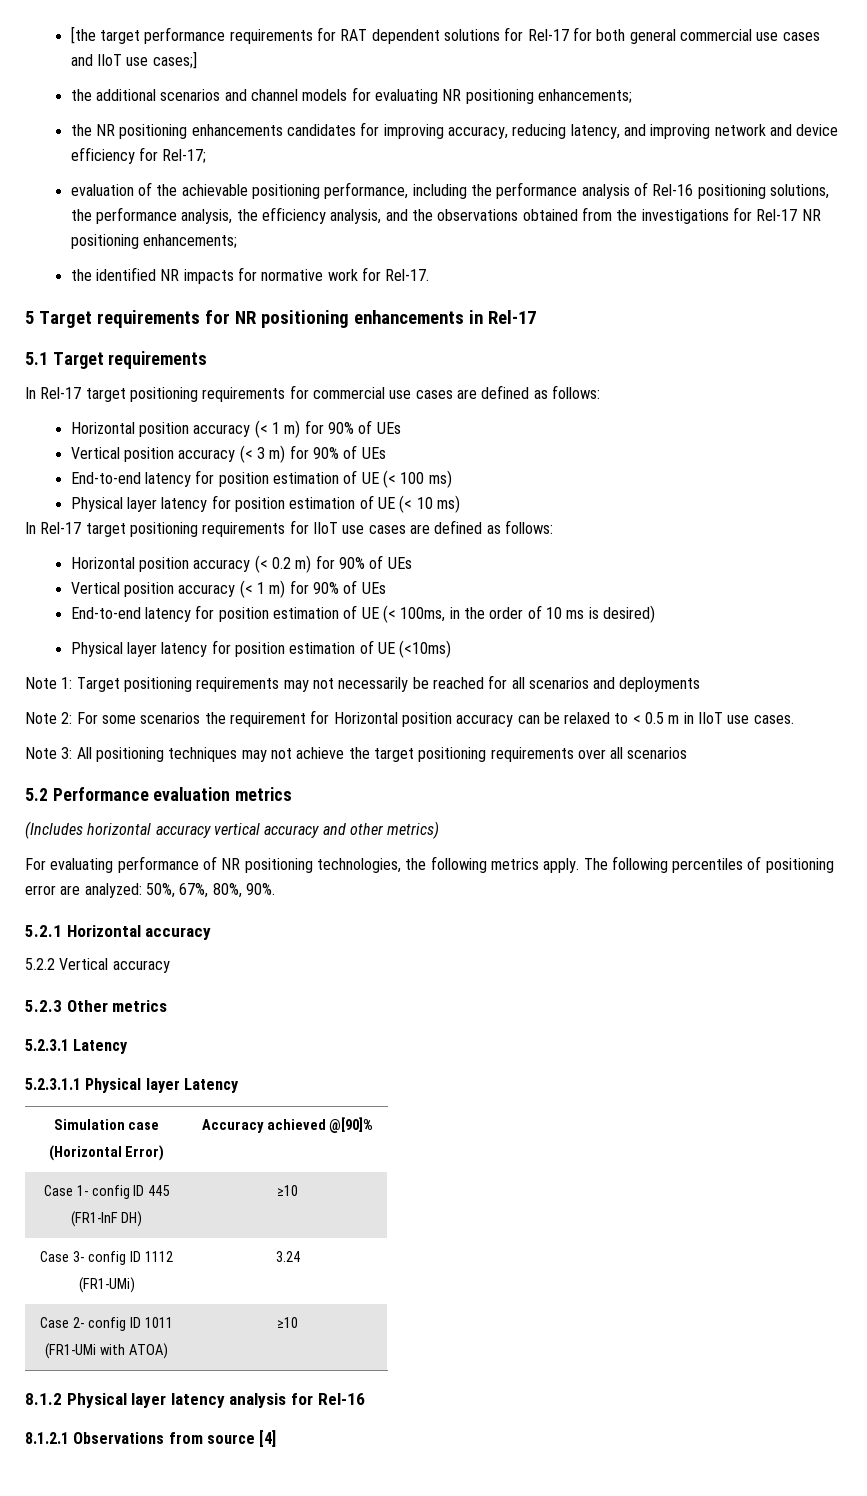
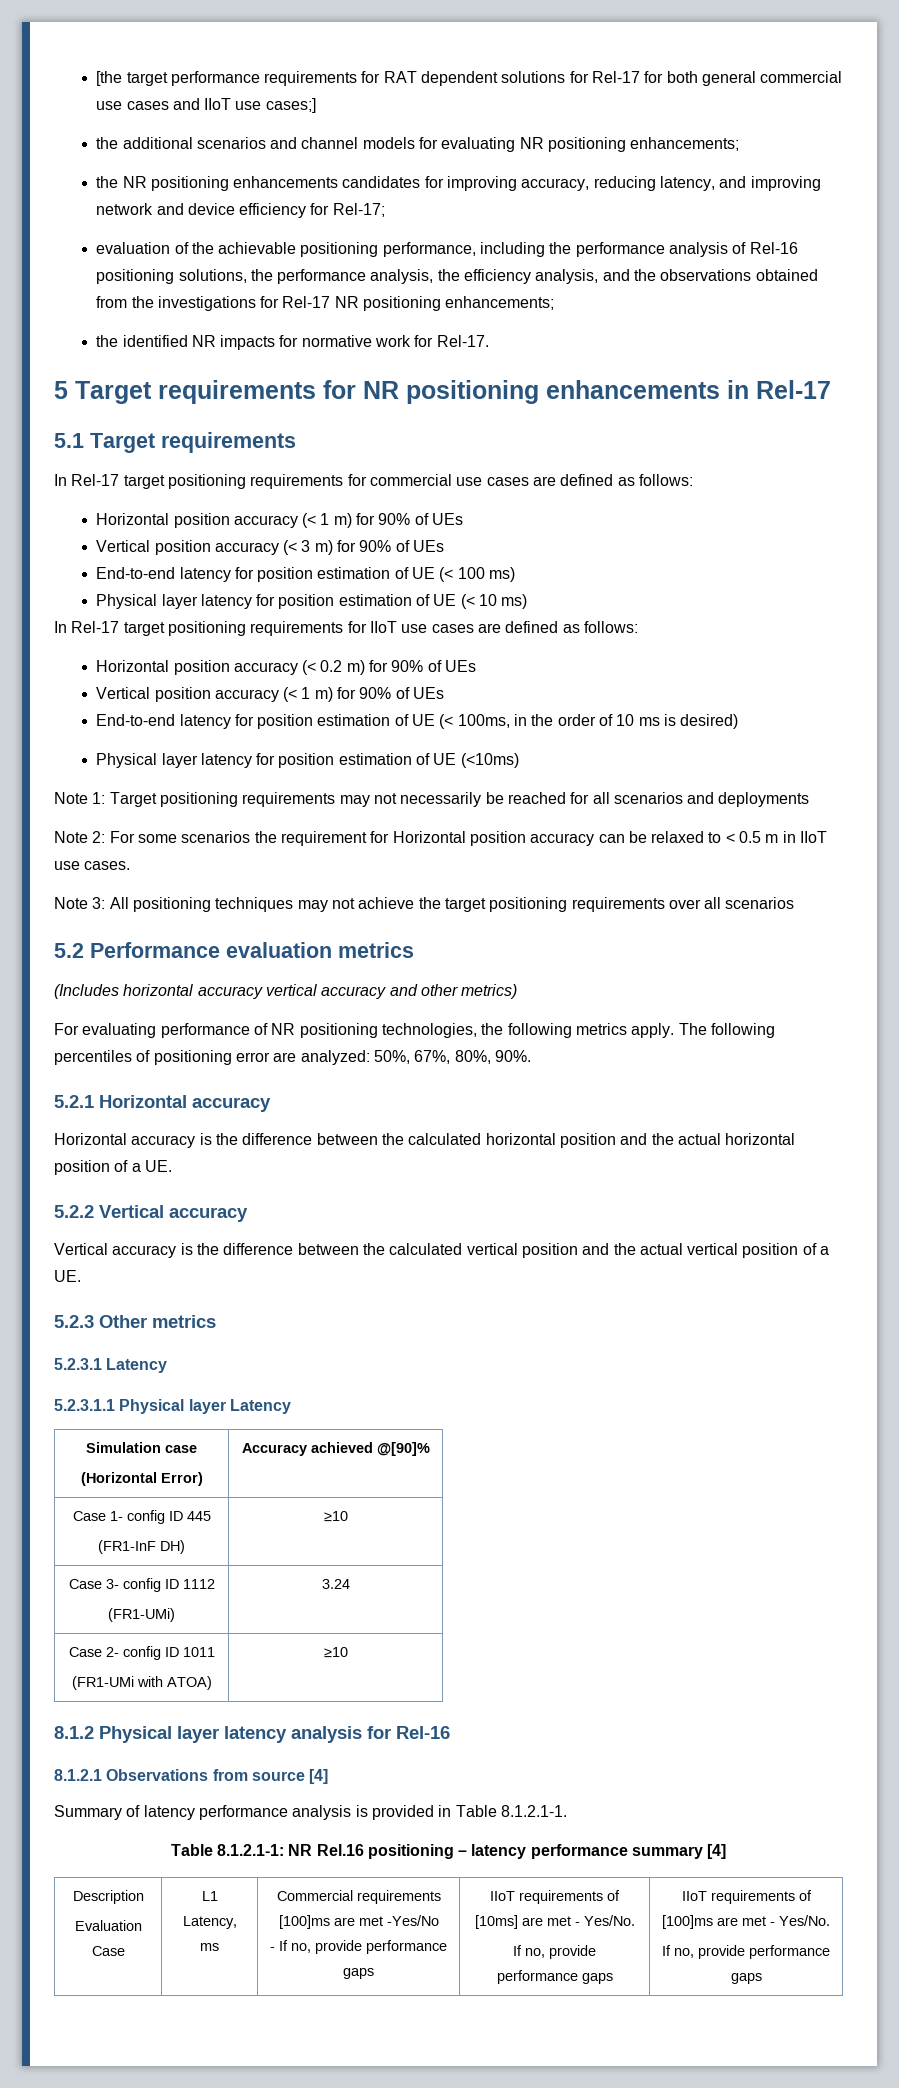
[25,958,170,973] 5.2.2 Vertical accuracy -> [54,1133,796,1148] [54,1160,172,1175] [54,1205,248,1222] [54,1243,830,1258] [54,1270,81,1282] Horizontal accuracy is the difference between the calculated horizontal position and the actual horizontal position of a UE. // 5.2.2 Vertical accuracy // Vertical accuracy is the difference between the calculated vertical position and the actual vertical position of a UE.
(277, 1438) none -> [54,1805,567,1820] [170,1844,727,1859] [72,1890,144,1904] [74,1920,142,1931] [91,1946,125,1956] [201,1891,218,1901] [182,1916,237,1929] [200,1943,219,1951] [276,1890,441,1904] [278,1915,439,1929] [270,1940,447,1954] [343,1968,374,1979] [490,1890,621,1904] [474,1915,635,1929] [513,1945,596,1959] [496,1970,613,1984] [681,1890,812,1904] [662,1915,830,1929] [662,1945,830,1959] [730,1973,762,1984] // Summary of latency performance analysis is provided in Table 8.1.2.1-1. // Table 8.1.2.1-1: NR Rel.16 positioning – latency performance summary [4] // Description // Evaluation Case | L1 Latency, ms | Commercial requirements [100]ms are met -Yes/No // - If no, provide performance gaps | IIoT requirements of [10ms] are met - Yes/No. // If no, provide performance gaps | IIoT requirements of [100]ms are met - Yes/No. // If no, provide performance gaps

